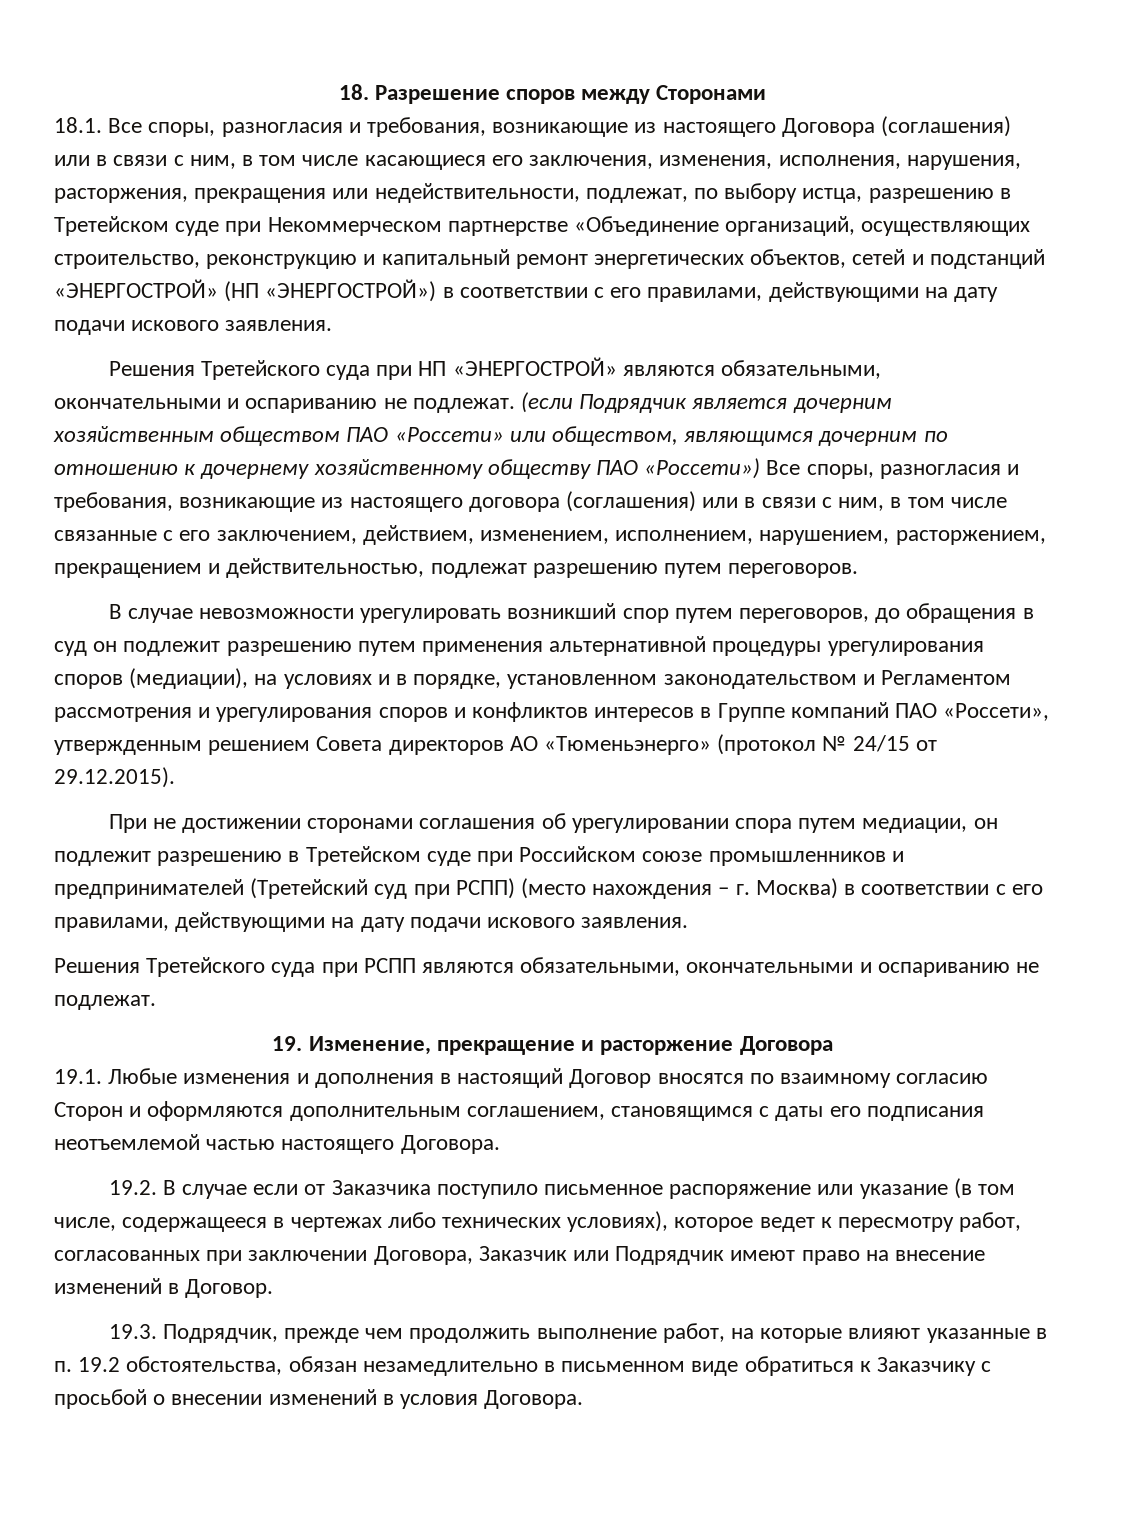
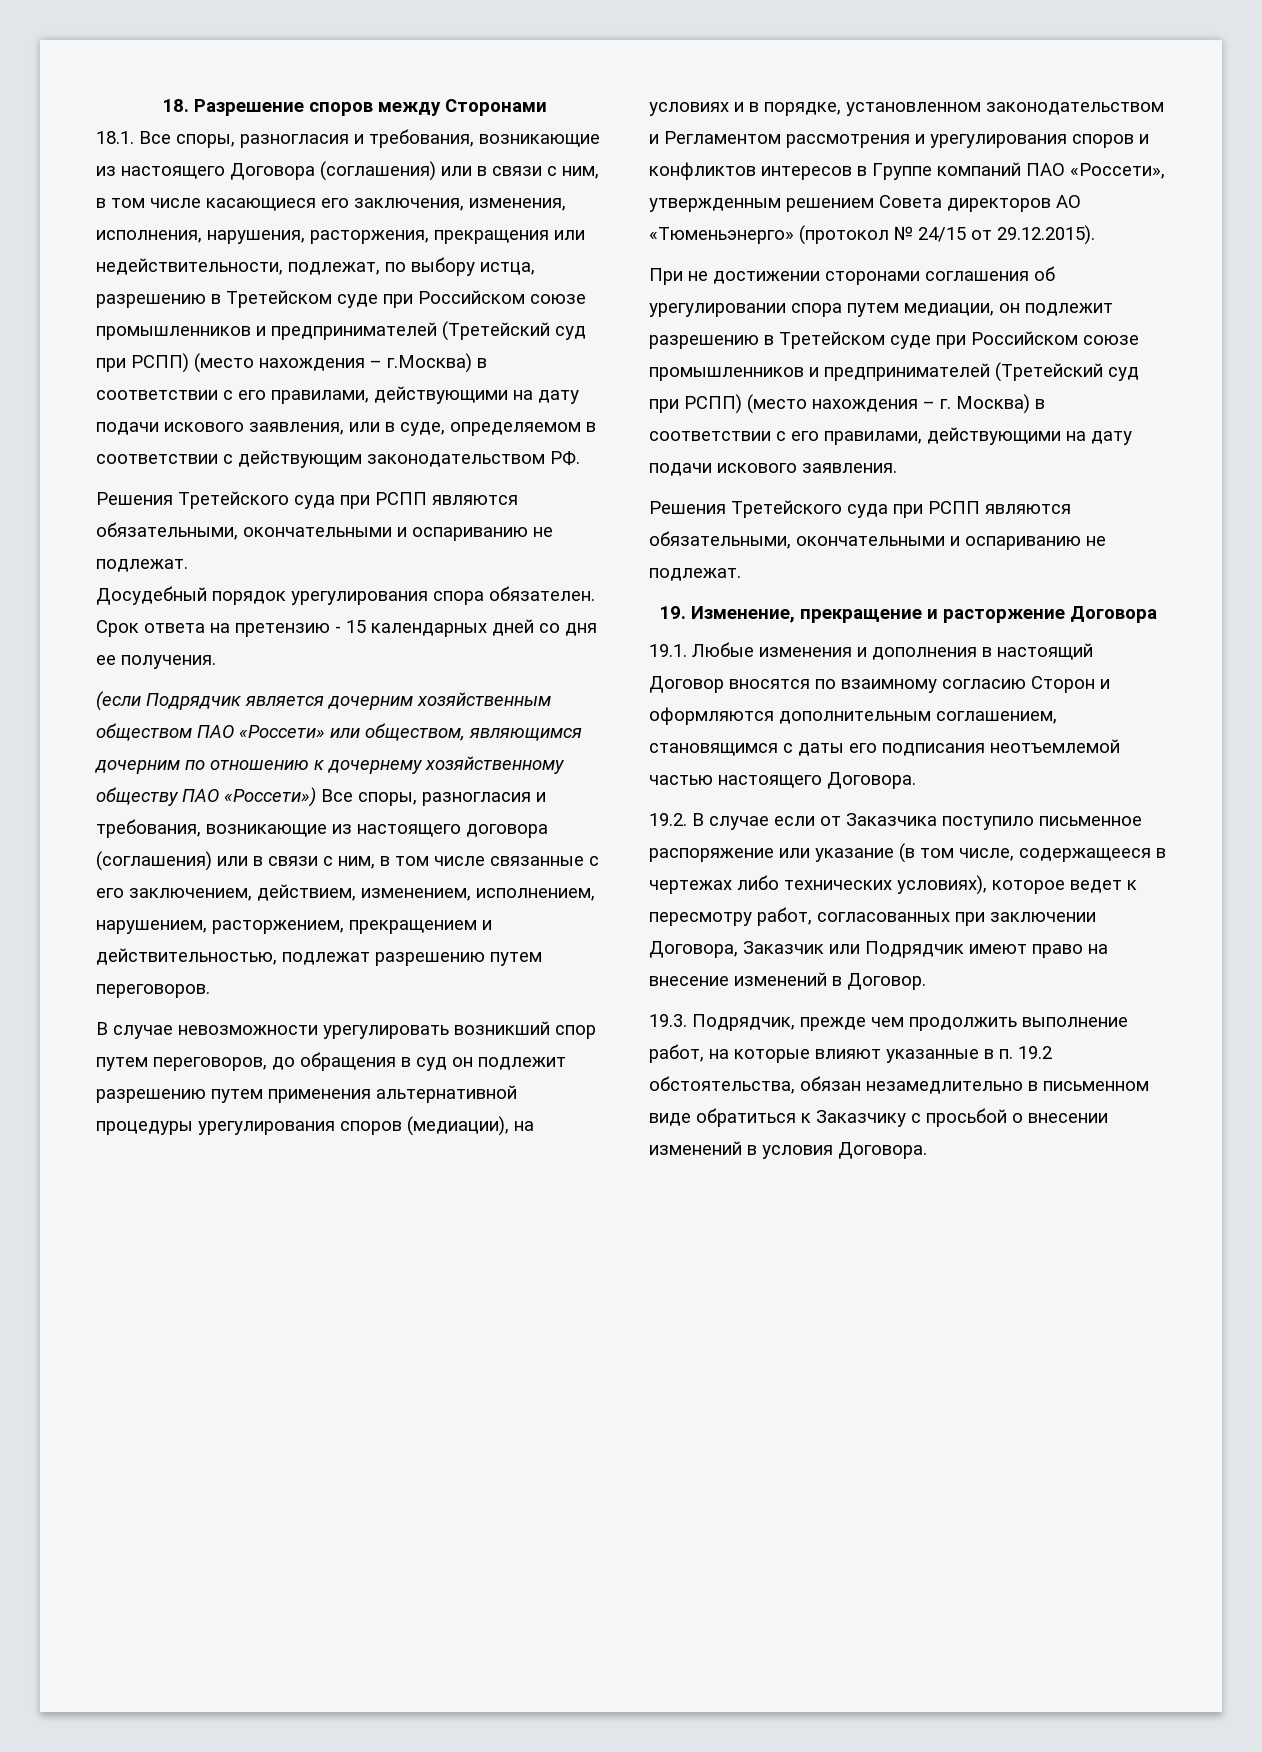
[267,216,1031,236] [54,249,1045,269] [54,279,437,302] Некоммерческом партнерстве «Объединение организаций, осуществляющих строительство, реконструкцию и капитальный ремонт энергетических объектов, сетей и подстанций «ЭНЕРГОСТРОЙ» (НП «ЭНЕРГОСТРОЙ») -> [418,290,586,304] [96,321,586,341] [96,353,472,373] Российском союзе промышленников и предпринимателей (Третейский суд при РСПП) (место нахождения – г.Москва)
[225,320,333,331] [108,357,881,380] [54,398,515,413] заявления. // Решения Третейского суда при НП «ЭНЕРГОСТРОЙ» являются обязательными, окончательными и оспариванию не подлежат. -> [249,422,596,436] [96,450,580,468] [96,491,518,509] [96,522,553,541] [96,559,188,572] [96,586,595,605] [96,619,597,637] [96,655,216,669] заявления, или в суде, определяемом в соответствии с действующим законодательством РФ. // Решения Третейского суда при РСПП являются обязательными, окончательными и оспариванию не подлежат. // Досудебный порядок урегулирования спора обязателен. Срок ответа на претензию - 15 календарных дней со дня ее получения. //

